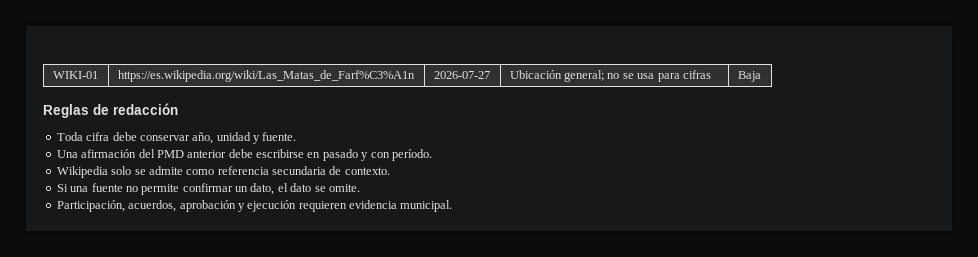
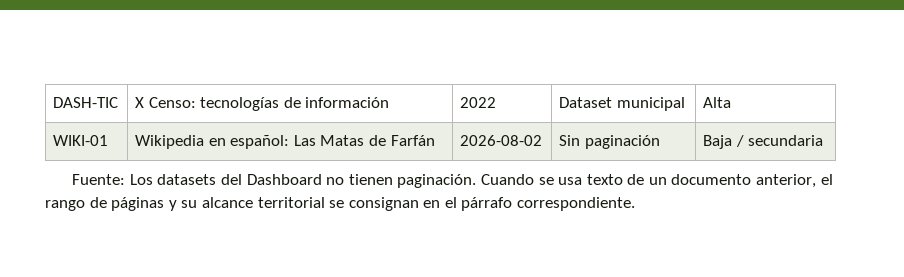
[52,71,98,79] [117,70,415,82] [433,71,490,79] [509,70,711,82] [737,71,761,82] [43,103,178,118] [56,132,297,144] [56,149,432,161] [56,166,390,178] [56,183,360,195] [56,200,453,212] WIKI-01 | https://es.wikipedia.org/wiki/Las_Matas_de_Farf%C3%A1n | 2026-07-27 | Ubicación general; no se usa para cifras | Baja // Reglas de redacción // Toda cifra debe conservar año, unidad y fuente. // Una afirmación del PMD anterior debe escribirse en pasado y con período. // Wikipedia solo se admite como referencia secundaria de contexto. // Si una fuente no permite confirmar un dato, el dato se omite. // Participación, acuerdos, aprobación y ejecución requieren evidencia municipal. -> [53,97,119,108] [135,97,390,111] [460,97,497,108] [559,97,685,111] [703,97,732,108] [53,135,109,146] [135,135,435,149] [460,135,543,146] [559,135,660,149] [703,135,824,149] [72,174,833,188] [45,197,636,211] DASH-TIC | X Censo: tecnologías de información | 2022 | Dataset municipal | Alta // WIKI-01 | Wikipedia en español: Las Matas de Farfán | 2026-08-02 | Sin paginación | Baja / secundaria // Fuente: Los datasets del Dashboard no tienen paginación. Cuando se usa texto de un documento anterior, el rango de páginas y su alcance territorial se consignan en el párrafo correspondiente.

